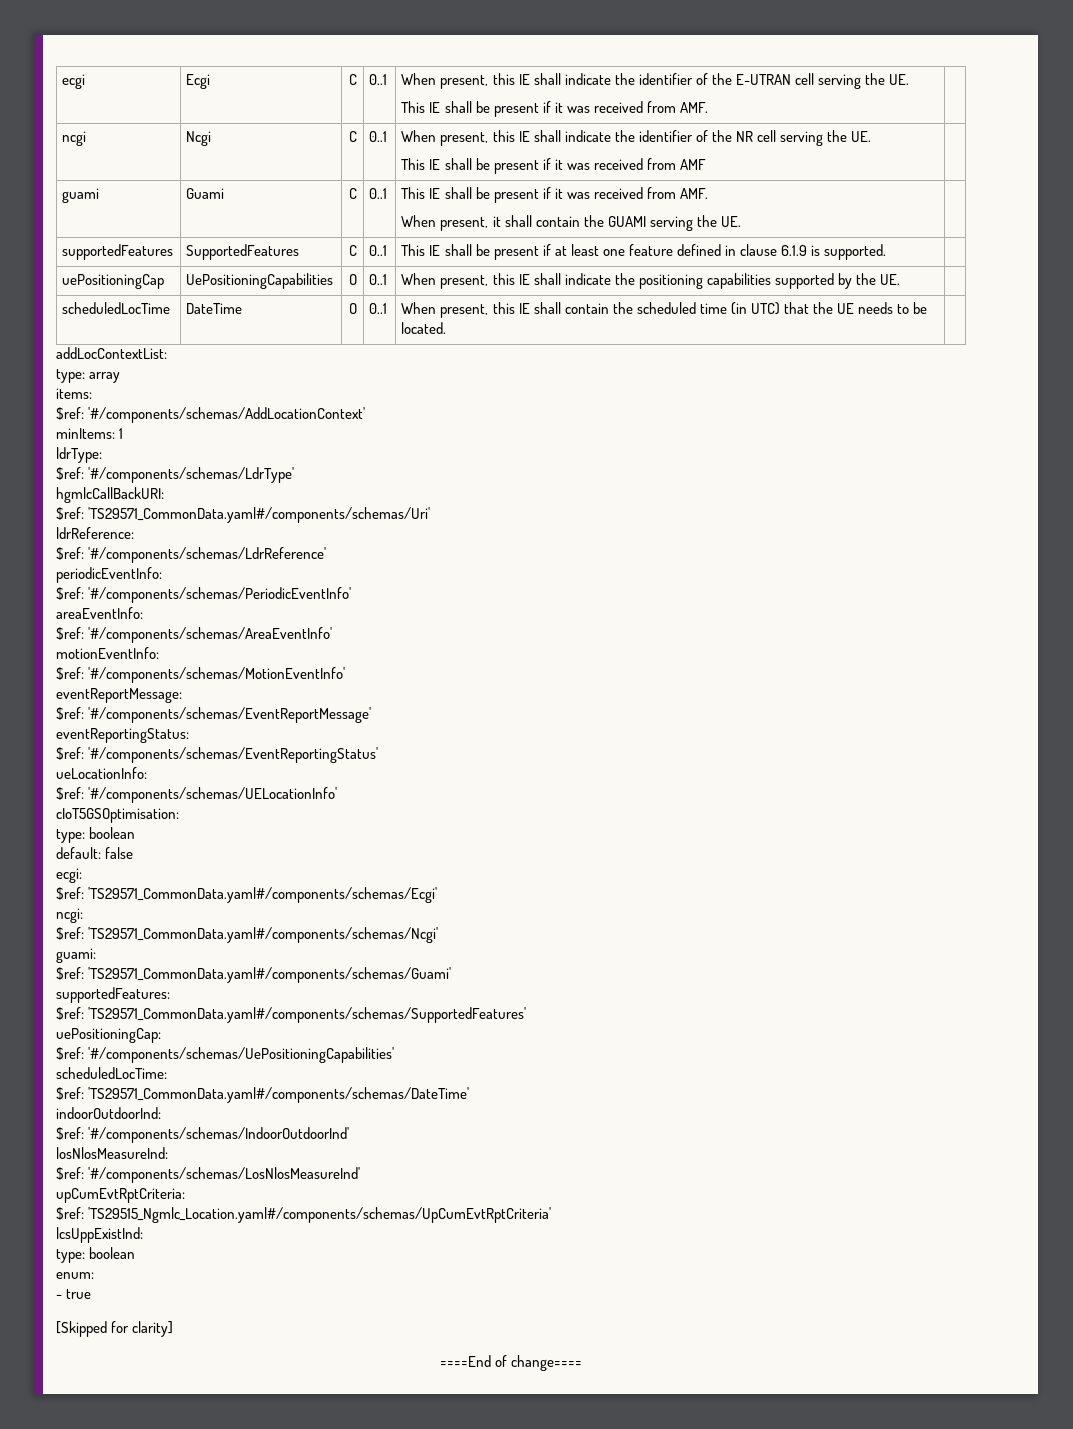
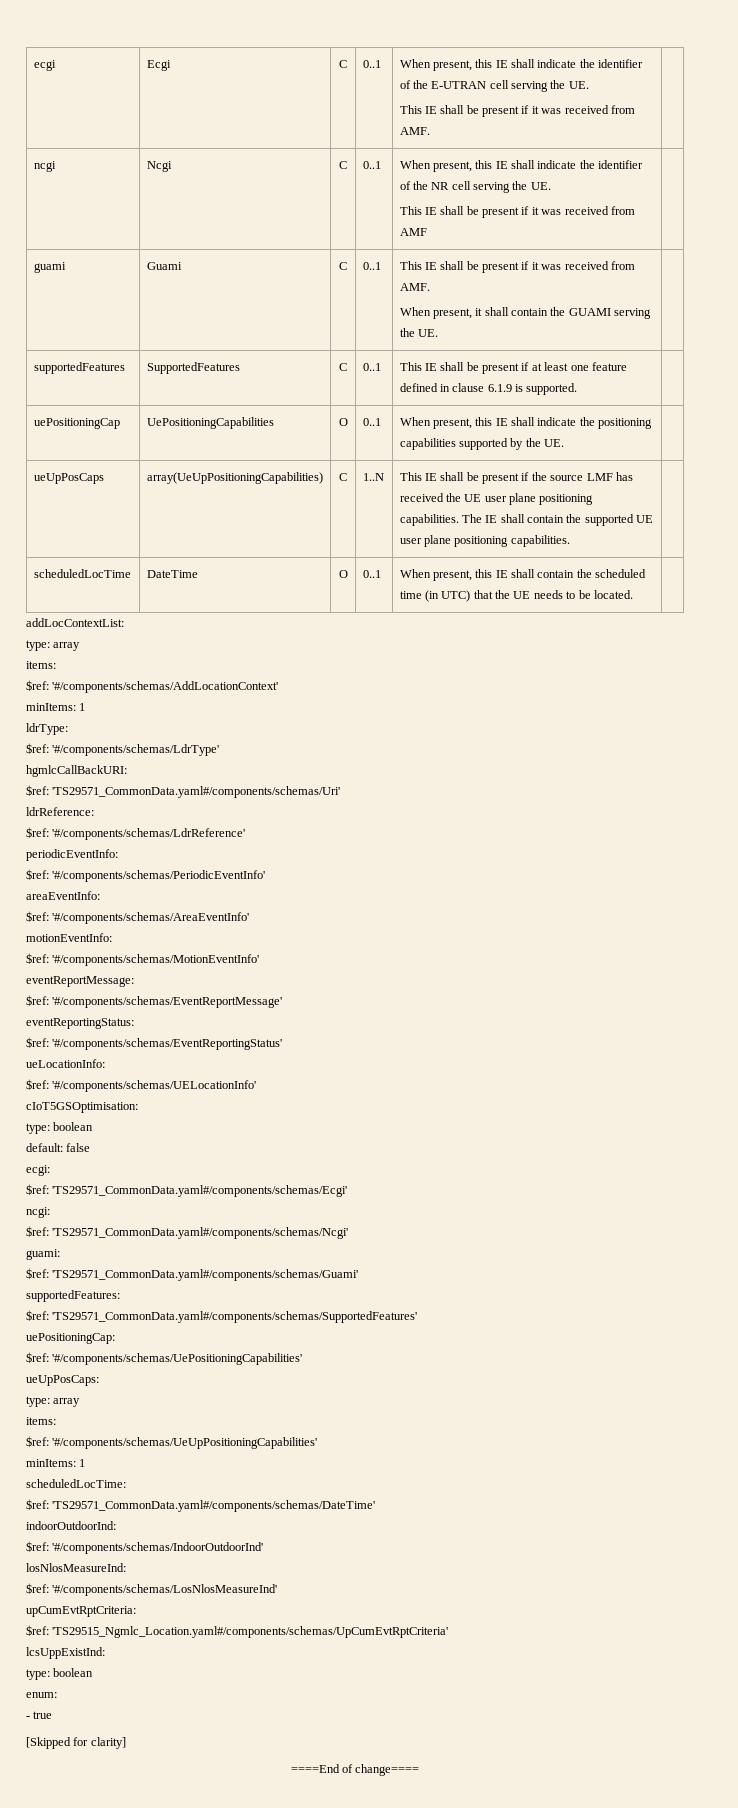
(900, 279) none -> [33,473,104,484] [146,472,323,484] [339,473,347,481] [362,473,384,481] [399,472,633,484] [399,493,594,505] [399,514,654,526] [399,535,570,547] // ueUpPosCaps | array(UeUpPositioningCapabilities) | C | 1..N | This IE shall be present if the source LMF has received the UE user plane positioning capabilities. The IE shall contain the supported UE user plane positioning capabilities. |
(395, 1055) none -> [26,1375,99,1386] [26,1396,81,1407] [26,1417,56,1425] [26,1436,318,1449] [26,1459,86,1467] // ueUpPosCaps: // type: array // items: // $ref: '#/components/schemas/UeUpPositioningCapabilities' // minItems: 1

